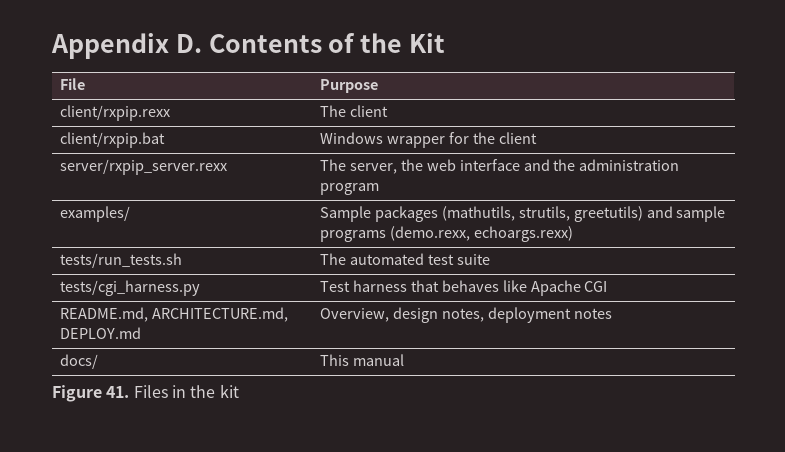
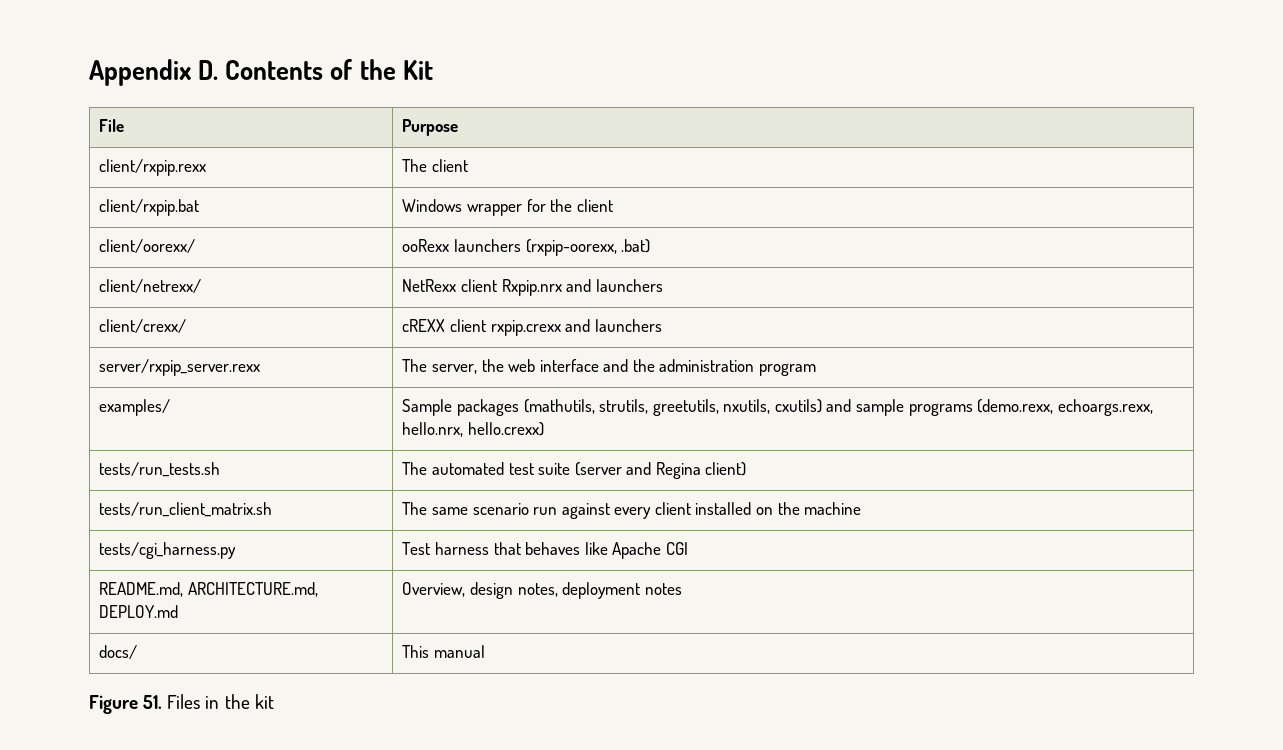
(537, 138) none -> [99,239,196,253] [402,239,651,256] [99,279,202,293] [402,279,663,296] [99,319,187,333] [402,319,662,336] // client/oorexx/ | ooRexx launchers (rxpip-oorexx, .bat) // client/netrexx/ | NetRexx client Rxpip.nrx and launchers // client/crexx/ | cREXX client rxpip.crexx and launchers
[573,206,643,222] greetutils) -> [652,399,822,416] greetutils, nxutils, cxutils)
[473,226,573,242] echoargs.rexx) -> [1057,399,1153,416] [402,422,544,437] echoargs.rexx, hello.nrx, hello.crexx)
(490, 259) none -> [574,462,747,479] [99,502,273,517] [402,502,862,519] (server and Regina client) // tests/run_client_matrix.sh | The same scenario run against every client installed on the machine
[106,386,130,398] 41. -> [143,695,163,709] 51.

